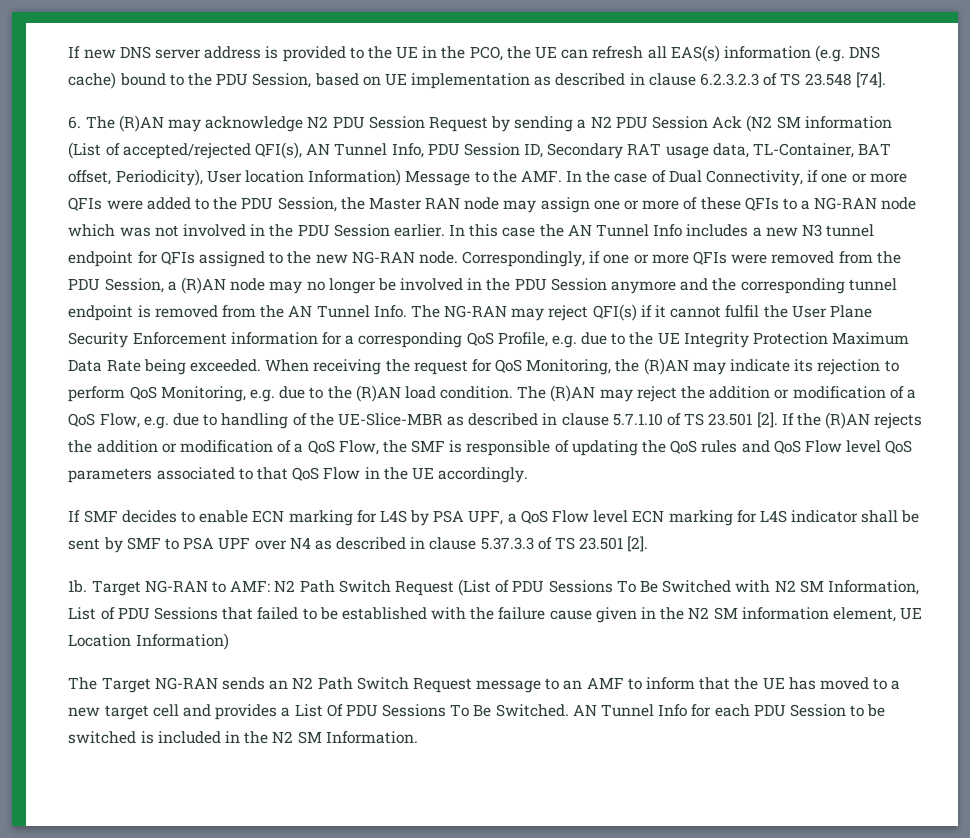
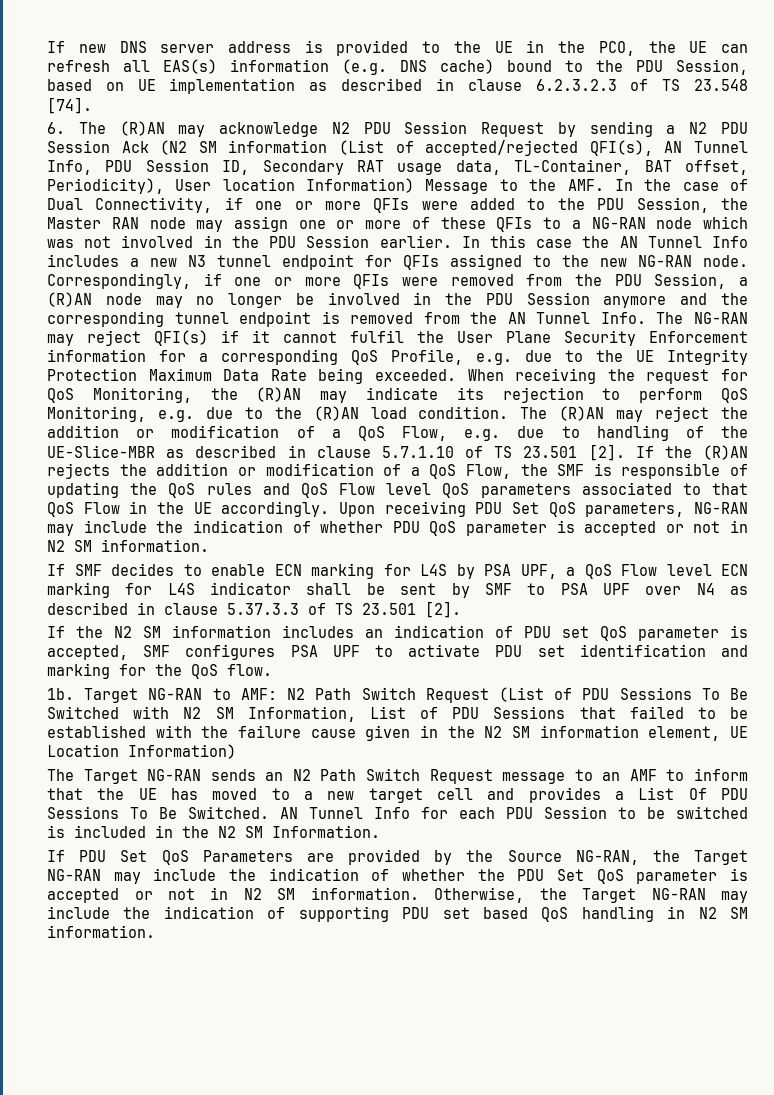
(529, 475) none -> [339,501,748,517] [47,520,748,536] [47,539,210,552] Upon receiving PDU Set QoS parameters, NG-RAN may include the indication of whether PDU QoS parameter is accepted or not in N2 SM information.
(649, 544) none -> [47,625,748,641] [47,644,748,660] [47,663,273,679] // If the N2 SM information includes an indication of PDU set QoS parameter is accepted, SMF configures PSA UPF to activate PDU set identification and marking for the QoS flow.
(418, 737) none -> [47,849,748,865] [47,868,748,884] [47,887,748,903] [47,906,748,922] [47,925,156,938] // If PDU Set QoS Parameters are provided by the Source NG-RAN, the Target NG-RAN may include the indication of whether the PDU Set QoS parameter is accepted or not in N2 SM information. Otherwise, the Target NG-RAN may include the indication of supporting PDU set based QoS handling in N2 SM information.

